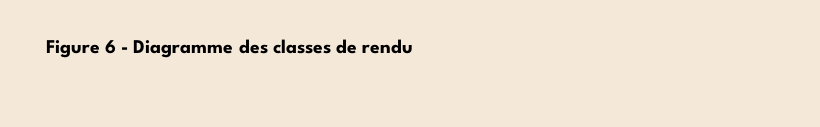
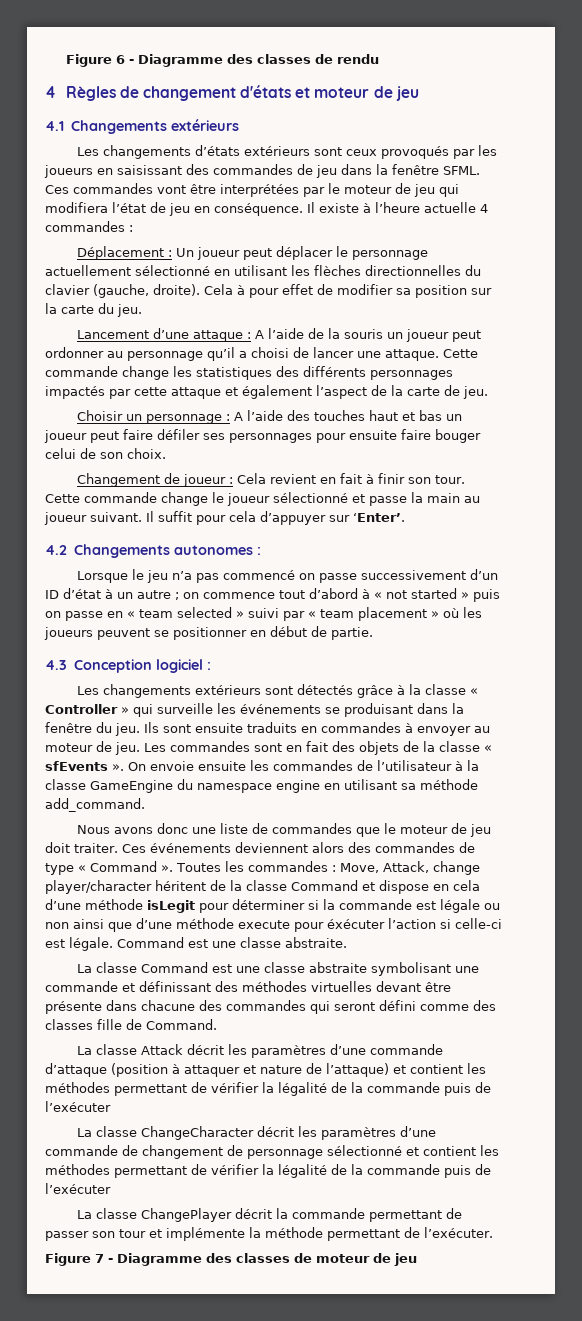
(414, 46) none -> [45,85,419,101] [45,119,239,134] [77,145,498,159] [44,164,480,178] [45,183,459,197] [45,202,488,216] [45,221,133,232] [77,246,429,260] [45,265,481,276] [45,284,492,298] [45,303,142,317] [77,328,482,342] [45,347,478,361] [45,366,453,380] [45,385,488,399] [77,410,463,424] [44,429,481,443] [45,448,166,459] [77,473,466,487] [45,492,480,506] [44,511,405,525] [45,544,261,558] [77,569,499,583] [45,588,500,602] [45,607,482,621] [44,626,373,640] [45,659,211,673] [77,684,479,698] [45,703,464,717] [45,722,490,736] [45,741,492,755] [45,760,479,771] [45,779,478,793] [45,798,145,812] [77,823,492,837] [45,842,475,853] [45,861,480,875] [45,880,480,894] [45,899,500,913] [45,918,502,932] [45,937,347,951] [77,962,480,976] [45,981,451,992] [45,1000,496,1014] [45,1019,217,1030] [77,1044,444,1058] [45,1063,486,1077] [45,1082,491,1096] [45,1101,111,1112] [77,1126,437,1140] [45,1145,499,1159] [45,1164,491,1178] [45,1183,111,1194] [77,1208,463,1222] [45,1227,493,1241] [45,1253,417,1266] // 4 Règles de changement d'états et moteur de jeu // 4.1 Changements extérieurs // Les changements d’états extérieurs sont ceux provoqués par les joueurs en saisissant des commandes de jeu dans la fenêtre SFML. Ces commandes vont être interprétées par le moteur de jeu qui modifiera l’état de jeu en conséquence. Il existe à l’heure actuelle 4 commandes : // Déplacement : Un joueur peut déplacer le personnage actuellement sélectionné en utilisant les flèches directionnelles du clavier (gauche, droite). Cela à pour effet de modifier sa position sur la carte du jeu. // Lancement d’une attaque : A l’aide de la souris un joueur peut ordonner au personnage qu’il a choisi de lancer une attaque. Cette commande change les statistiques des différents personnages impactés par cette attaque et également l’aspect de la carte de jeu. // Choisir un personnage : A l’aide des touches haut et bas un joueur peut faire défiler ses personnages pour ensuite faire bouger celui de son choix. // Changement de joueur : Cela revient en fait à finir son tour. Cette commande change le joueur sélectionné et passe la main au joueur suivant. Il suffit pour cela d’appuyer sur ‘Enter’. // 4.2 Changements autonomes : // Lorsque le jeu n’a pas commencé on passe successivement d’un ID d’état à un autre ; on commence tout d’abord à « not started » puis on passe en « team selected » suivi par « team placement » où les joueurs peuvent se positionner en début de partie. // 4.3 Conception logiciel : // Les changements extérieurs sont détectés grâce à la classe « Controller » qui surveille les événements se produisant dans la fenêtre du jeu. Ils sont ensuite traduits en commandes à envoyer au moteur de jeu. Les commandes sont en fait des objets de la classe « sfEvents ». On envoie ensuite les commandes de l’utilisateur à la classe GameEngine du namespace engine en utilisant sa méthode add_command. // Nous avons donc une liste de commandes que le moteur de jeu doit traiter. Ces événements deviennent alors des commandes de type « Command ». Toutes les commandes : Move, Attack, change player/character héritent de la classe Command et dispose en cela d’une méthode isLegit pour déterminer si la commande est légale ou non ainsi que d’une méthode execute pour éxécuter l’action si celle-ci est légale. Command est une classe abstraite. // La classe Command est une classe abstraite symbolisant une commande et définissant des méthodes virtuelles devant être présente dans chacune des commandes qui seront défini comme des classes fille de Command. // La classe Attack décrit les paramètres d’une commande d’attaque (position à attaquer et nature de l’attaque) et contient les méthodes permettant de vérifier la légalité de la commande puis de l’exécuter // La classe ChangeCharacter décrit les paramètres d’une commande de changement de personnage sélectionné et contient les méthodes permettant de vérifier la légalité de la commande puis de l’exécuter // La classe ChangePlayer décrit la commande permettant de passer son tour et implémente la méthode permettant de l’exécuter. // Figure 7 - Diagramme des classes de moteur de jeu

